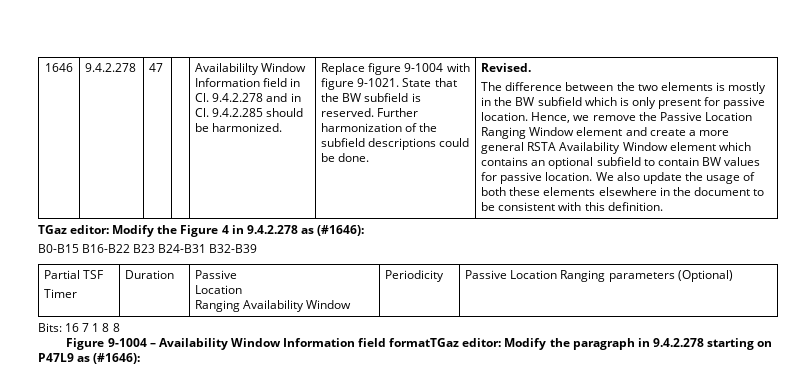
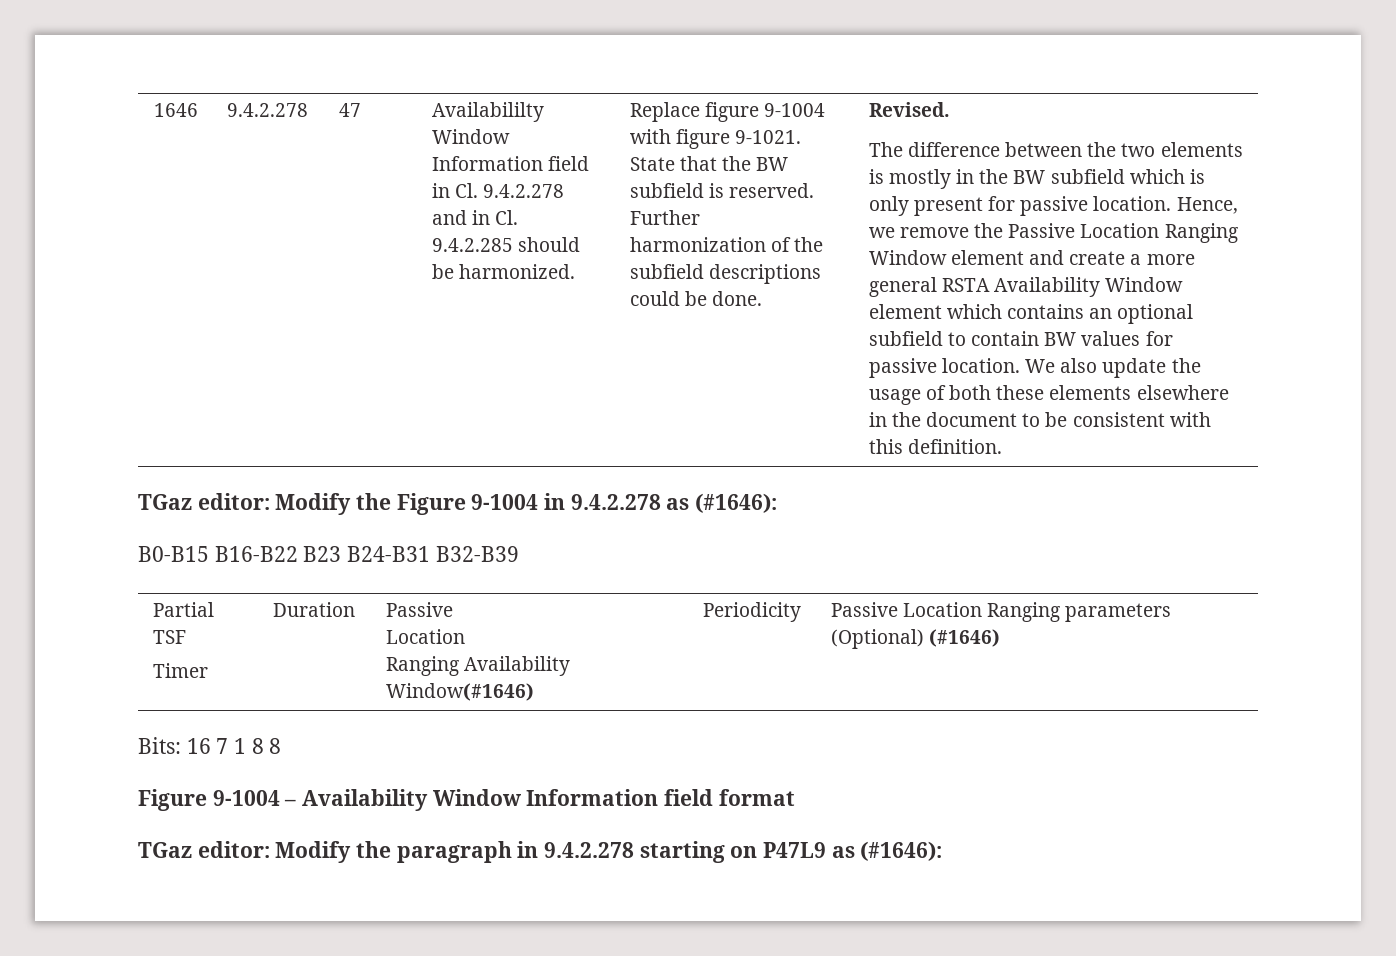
[221,225,229,234] 4 -> [471,494,539,510] 9-1004
[306,300,352,309] Window -> [385,683,534,701] Window(#1646)
(733, 276) none -> [929,629,1001,647] (#1646)
[389,338,460,347] formatTGaz -> [718,789,795,806] [138,842,192,858] format // TGaz

